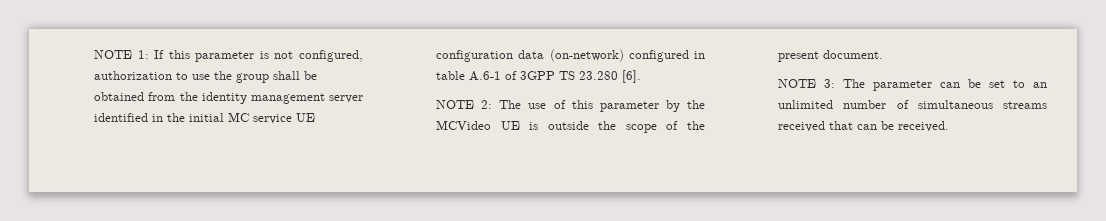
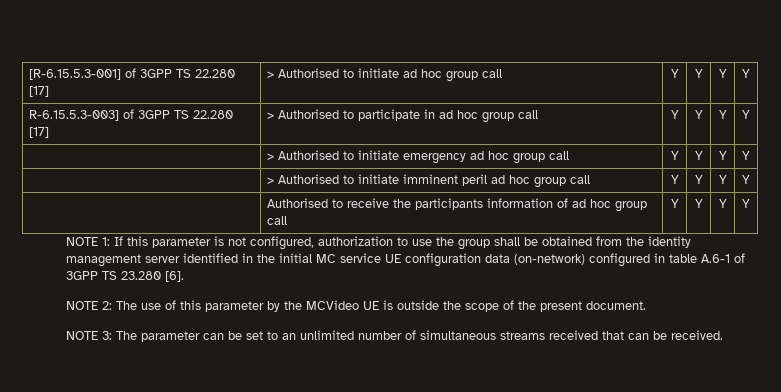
(94, 54) none -> [29,68,236,80] [29,86,50,97] [267,68,503,82] [670,69,679,78] [694,69,703,78] [718,69,727,78] [742,69,750,78] [29,109,234,121] [29,127,50,138] [267,109,539,123] [670,110,679,119] [694,110,703,119] [718,110,727,119] [742,110,750,119] [267,150,570,164] [670,151,679,160] [694,151,703,160] [718,151,727,160] [742,151,750,160] [267,174,591,188] [670,175,679,184] [694,175,703,184] [718,175,727,184] [742,175,750,184] [267,198,648,212] [267,216,288,225] [670,199,679,208] [694,199,703,208] [718,199,727,208] [742,199,750,208] [R-6.15.5.3-001] of 3GPP TS 22.280 [17] | > Authorised to initiate ad hoc group call | Y | Y | Y | Y // R-6.15.5.3-003] of 3GPP TS 22.280 [17] | > Authorised to participate in ad hoc group call | Y | Y | Y | Y // | > Authorised to initiate emergency ad hoc group call | Y | Y | Y | Y // | > Authorised to initiate imminent peril ad hoc group call | Y | Y | Y | Y // | Authorised to receive the participants information of ad hoc group call | Y | Y | Y | Y //

